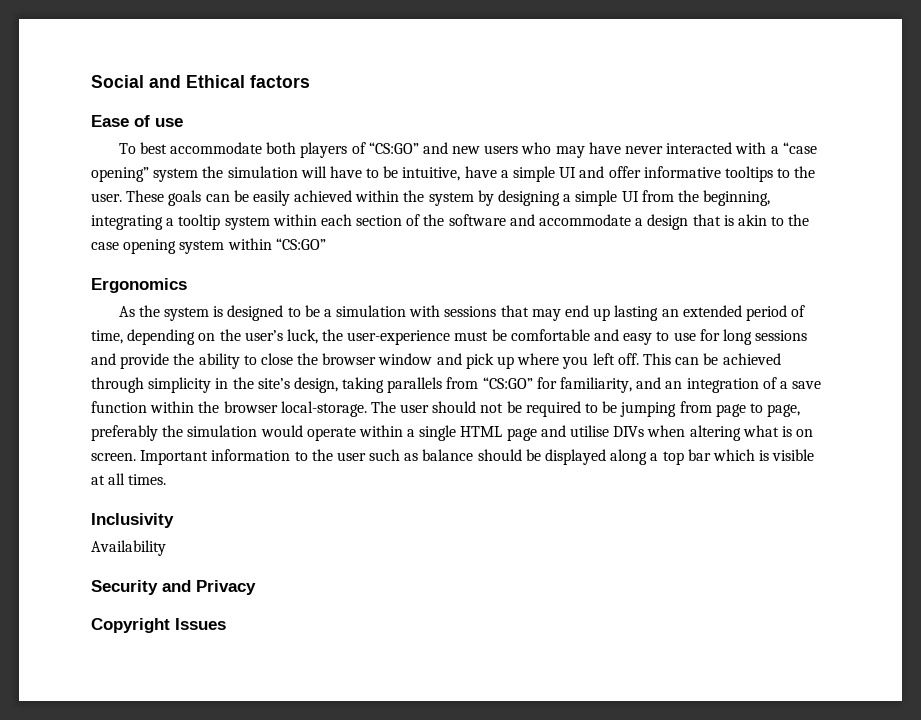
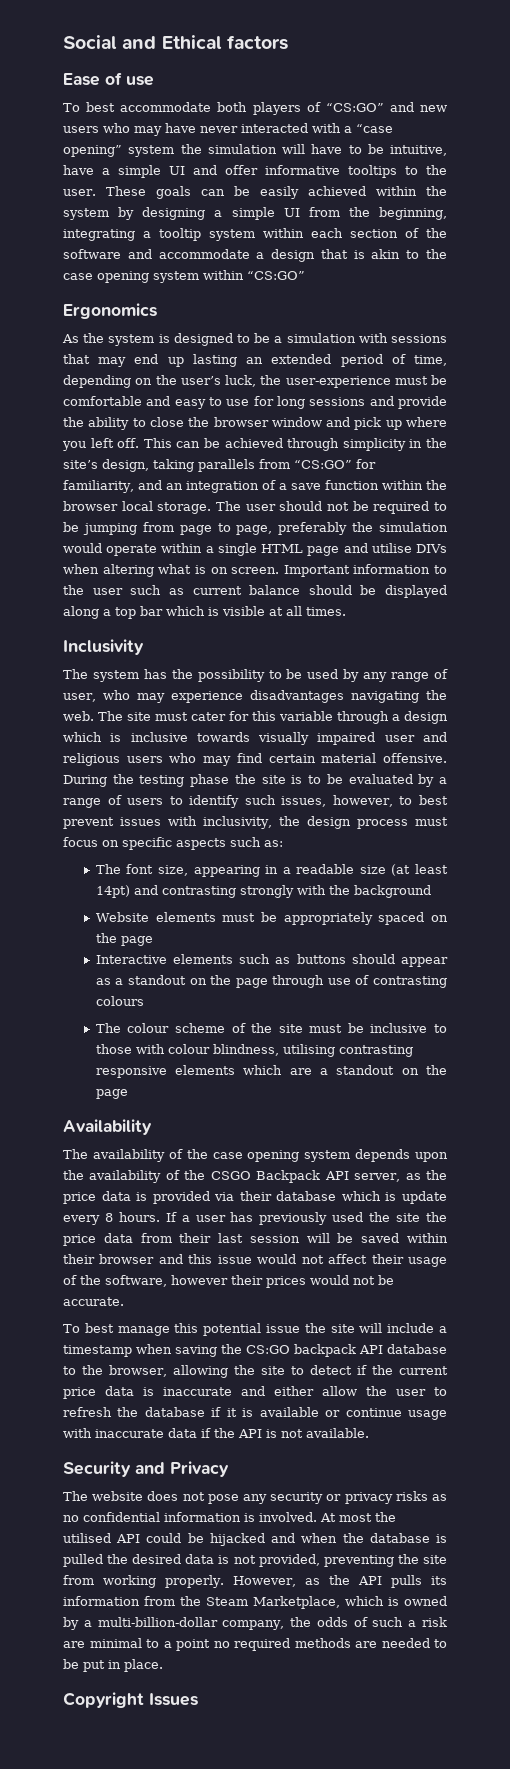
[280,401,367,417] local-storage. -> [121,501,212,514] local storage.
(419, 457) none -> [192,586,242,595] current
[91,540,166,556] [91,580,256,595] Availability // Security and Privacy -> [63,669,449,682] [63,690,447,703] [63,711,448,724] [63,732,447,745] [63,753,448,766] [63,774,448,787] [63,795,449,808] [63,816,448,829] [63,837,283,850] [95,864,449,877] [95,885,431,898] [95,912,448,925] [95,933,153,946] [95,954,448,967] [95,975,448,988] [95,996,144,1006] [95,1023,448,1033] [95,1044,413,1057] [95,1065,447,1078] [95,1089,128,1099] [63,1119,152,1135] [63,1149,448,1162] [63,1170,447,1183] [63,1191,447,1204] [63,1212,448,1225] [63,1233,448,1246] [63,1254,448,1267] [63,1275,394,1288] [63,1297,124,1306] [63,1323,447,1336] [63,1344,447,1357] [63,1365,448,1378] [63,1386,447,1399] [63,1407,448,1420] [63,1428,369,1438] [63,1461,229,1477] [63,1491,447,1504] [63,1512,396,1522] [63,1533,448,1546] [63,1554,447,1567] [63,1575,447,1588] [63,1596,447,1609] [63,1617,448,1630] [63,1638,447,1651] [63,1659,163,1672] The system has the possibility to be used by any range of user, who may experience disadvantages navigating the web. The site must cater for this variable through a design which is inclusive towards visually impaired user and religious users who may find certain material offensive. During the testing phase the site is to be evaluated by a range of users to identify such issues, however, to best prevent issues with inclusivity, the design process must focus on specific aspects such as: // The font size, appearing in a readable size (at least 14pt) and contrasting strongly with the background // Website elements must be appropriately spaced on the page // Interactive elements such as buttons should appear as a standout on the page through use of contrasting colours // The colour scheme of the site must be inclusive to those with colour blindness, utilising contrasting responsive elements which are a standout on the page // Availability // The availability of the case opening system depends upon the availability of the CSGO Backpack API server, as the price data is provided via their database which is update every 8 hours. If a user has previously used the site the price data from their last session will be saved within their browser and this issue would not affect their usage of the software, however their prices would not be accurate. // To best manage this potential issue the site will include a timestamp when saving the CS:GO backpack API database to the browser, allowing the site to detect if the current price data is inaccurate and either allow the user to refresh the database if it is available or continue usage with inaccurate data if the API is not available. // Security and Privacy // The website does not pose any security or privacy risks as no confidential information is involved. At most the utilised API could be hijacked and when the database is pulled the desired data is not provided, preventing the site from working properly. However, as the API pulls its information from the Steam Marketplace, which is owned by a multi-billion-dollar company, the odds of such a risk are minimal to a point no required methods are needed to be put in place.

